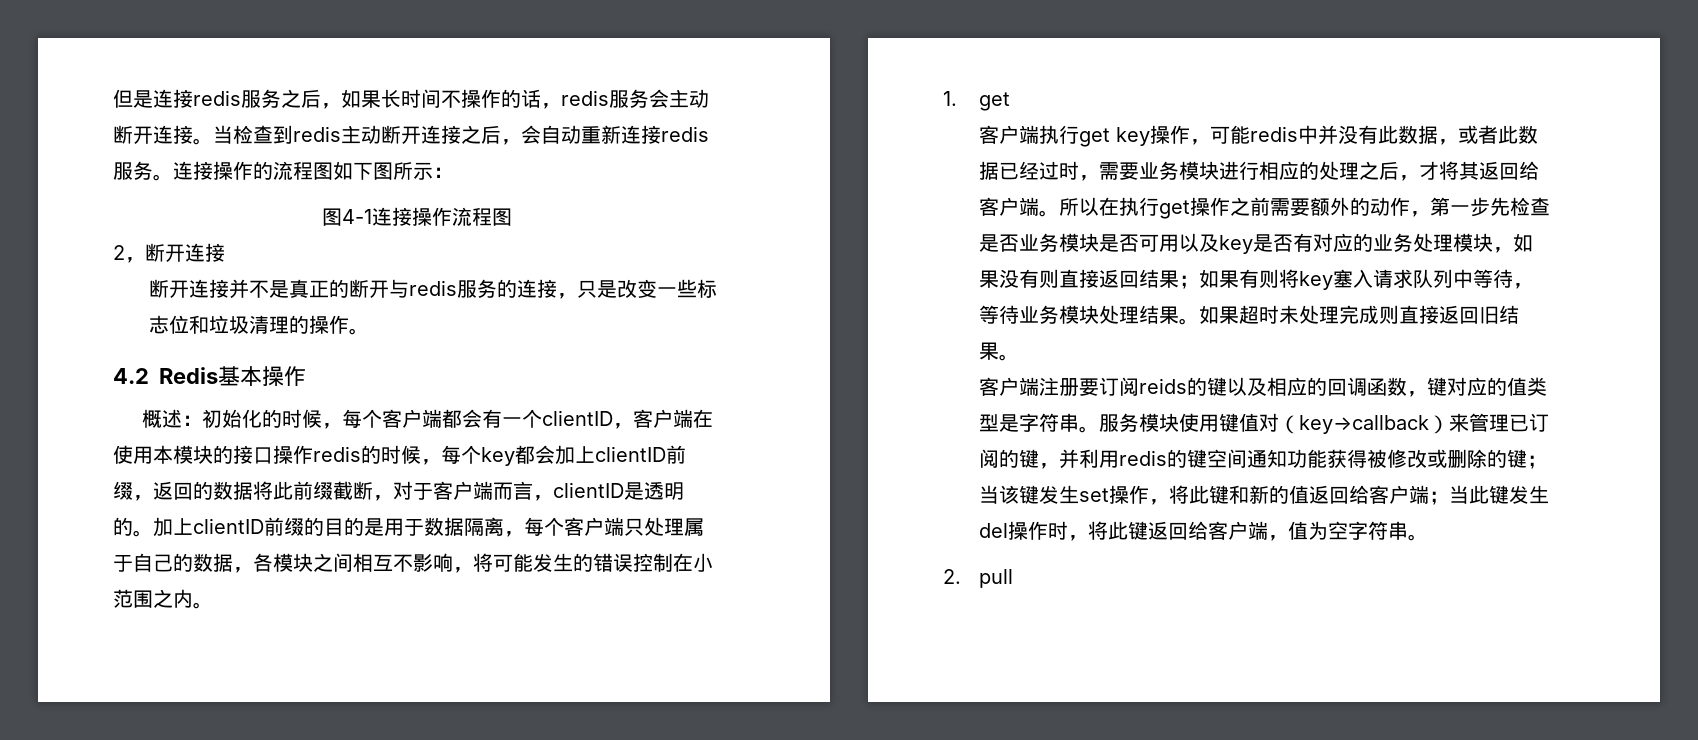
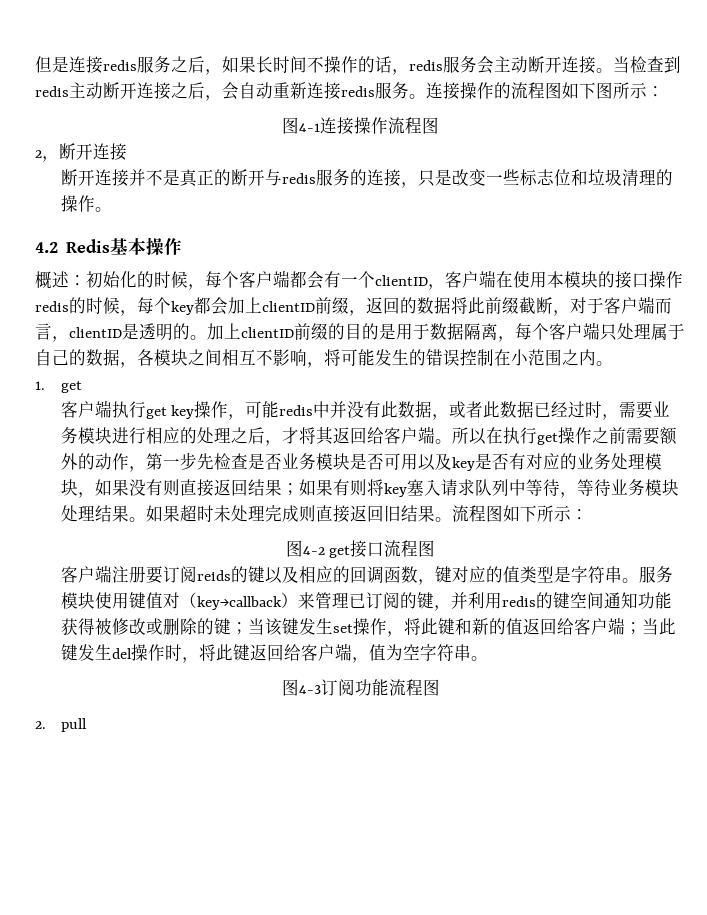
(1019, 357) none -> [452,505,589,522] [285,540,436,558] 流程图如下所示： // 图4-2 get接口流程图
(1428, 537) none -> [281,679,440,696] // 图4-3订阅功能流程图

